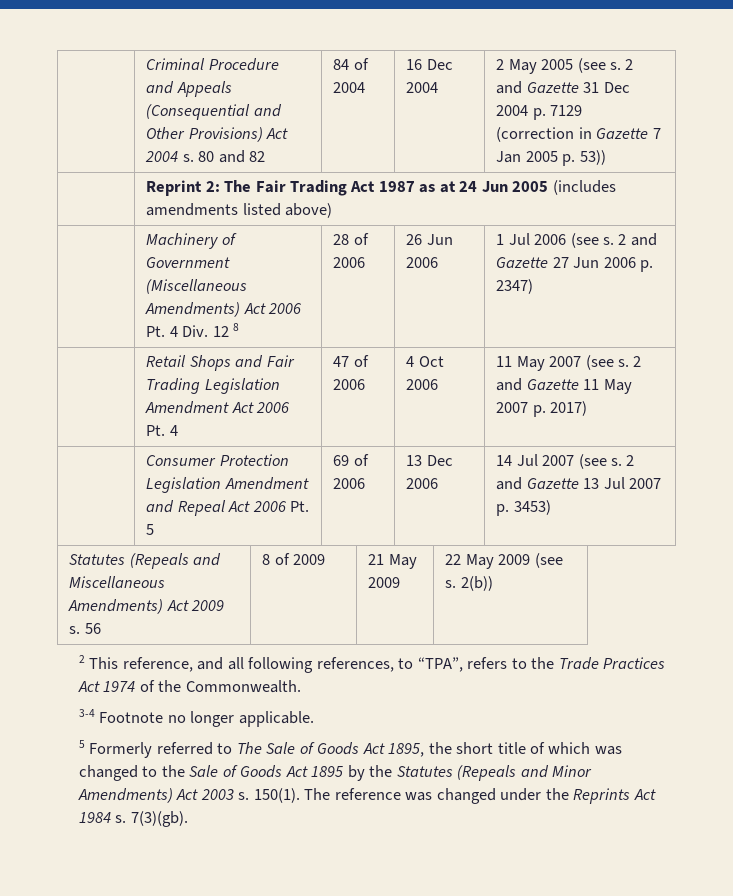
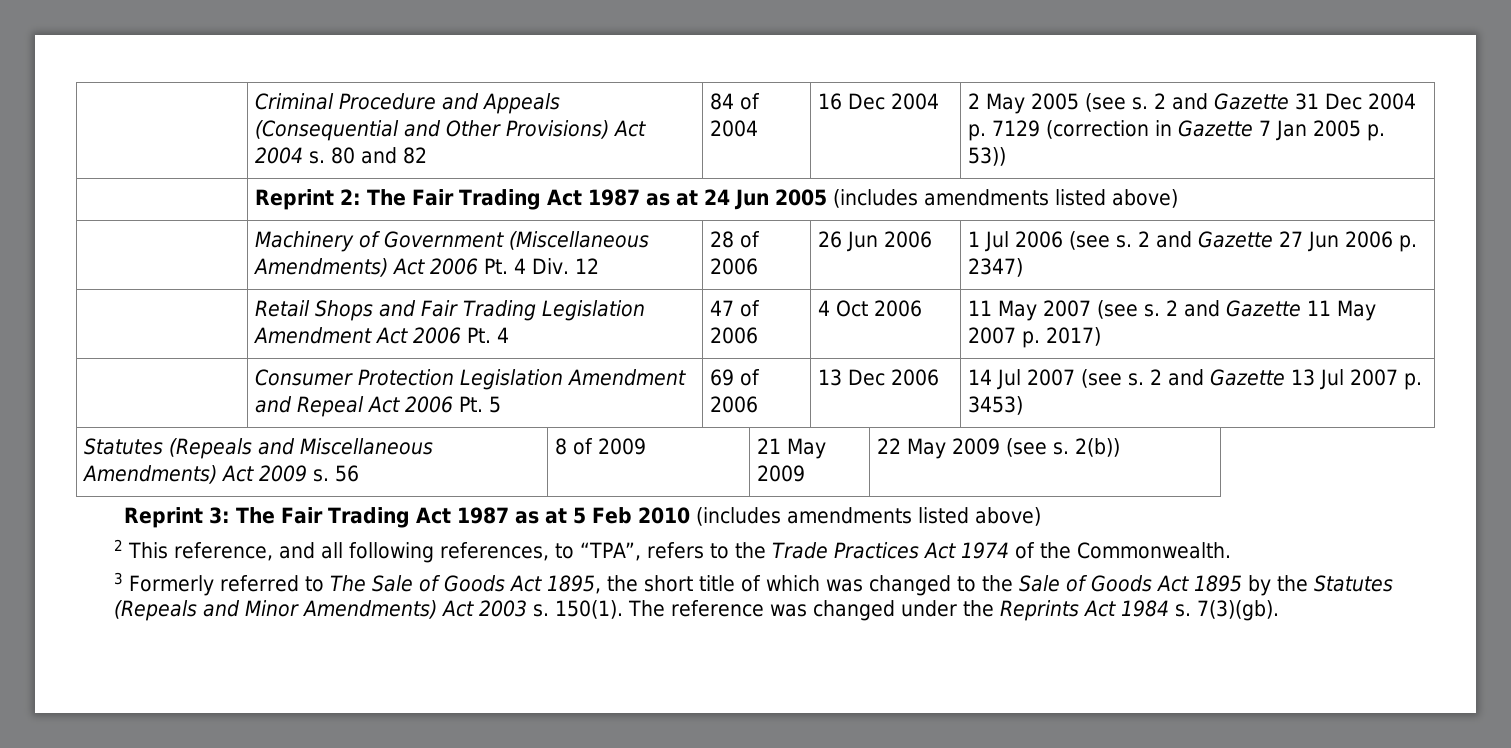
[233,323,240,331] 8 -> (600, 266) none
(493, 583) none -> [123,507,1041,528] // Reprint 3: The Fair Trading Act 1987 as at 5 Feb 2010 (includes amendments listed above)
[79,709,314,727] [79,740,86,748] 3-4 Footnote no longer applicable. // 5 -> [113,572,123,585] 3

